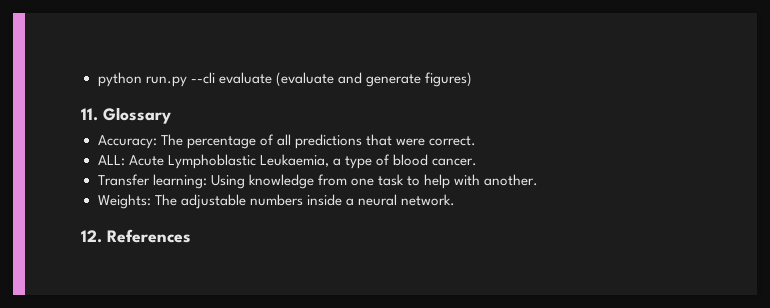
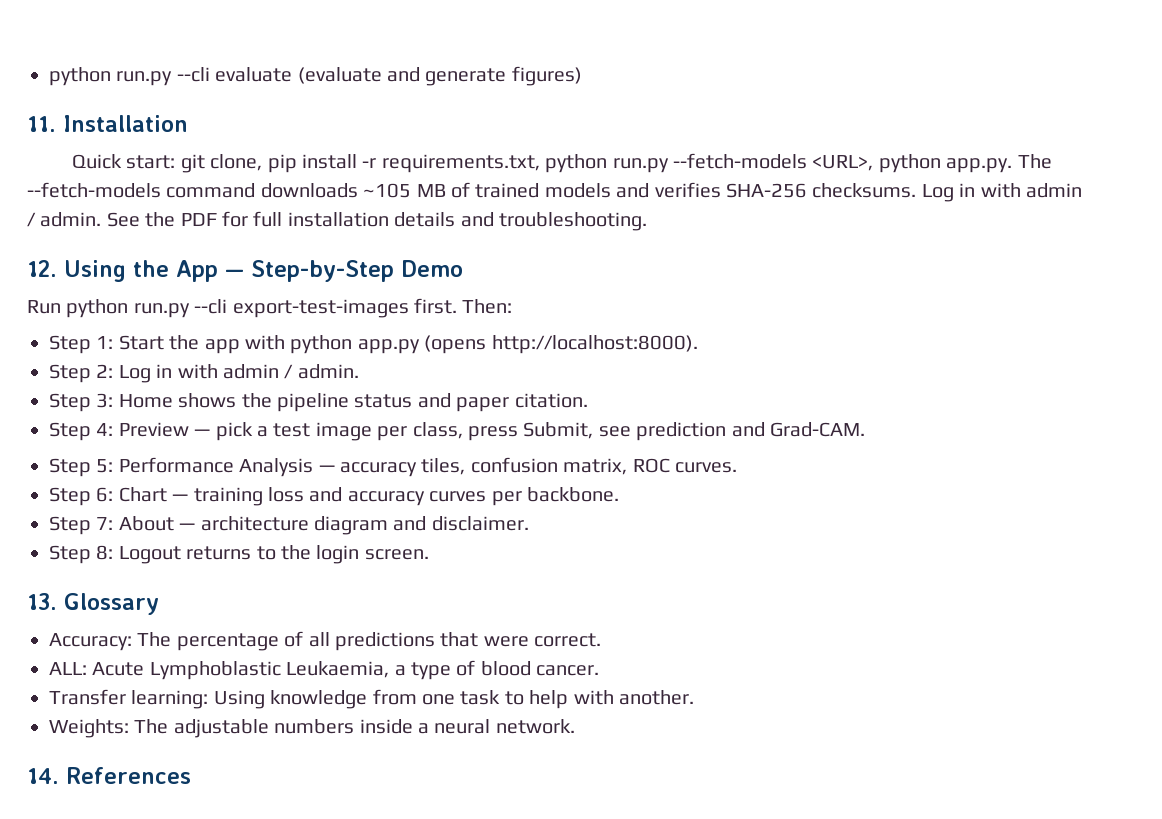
(98, 114) none -> [63,115,188,132] [72,153,1052,173] [27,182,1082,202] [27,211,647,231] [27,260,463,282] [27,298,513,318] [49,335,698,354] [49,364,359,383] [49,393,588,412] [49,422,865,441] [49,457,737,477] [49,487,619,506] [49,516,529,535] [49,545,429,564] [27,593,57,610] Installation // Quick start: git clone, pip install -r requirements.txt, python run.py --fetch-models <URL>, python app.py. The --fetch-models command downloads ~105 MB of trained models and verifies SHA-256 checksums. Log in with admin / admin. See the PDF for full installation details and troubleshooting. // 12. Using the App — Step-by-Step Demo // Run python run.py --cli export-test-images first. Then: // Step 1: Start the app with python app.py (opens http://localhost:8000). // Step 2: Log in with admin / admin. // Step 3: Home shows the pipeline status and paper citation. // Step 4: Preview — pick a test image per class, press Submit, see prediction and Grad-CAM. // Step 5: Performance Analysis — accuracy tiles, confusion matrix, ROC curves. // Step 6: Chart — training loss and accuracy curves per backbone. // Step 7: About — architecture diagram and disclaimer. // Step 8: Logout returns to the login screen. // 13.
[81,230,102,243] 12. -> [27,768,59,784] 14.

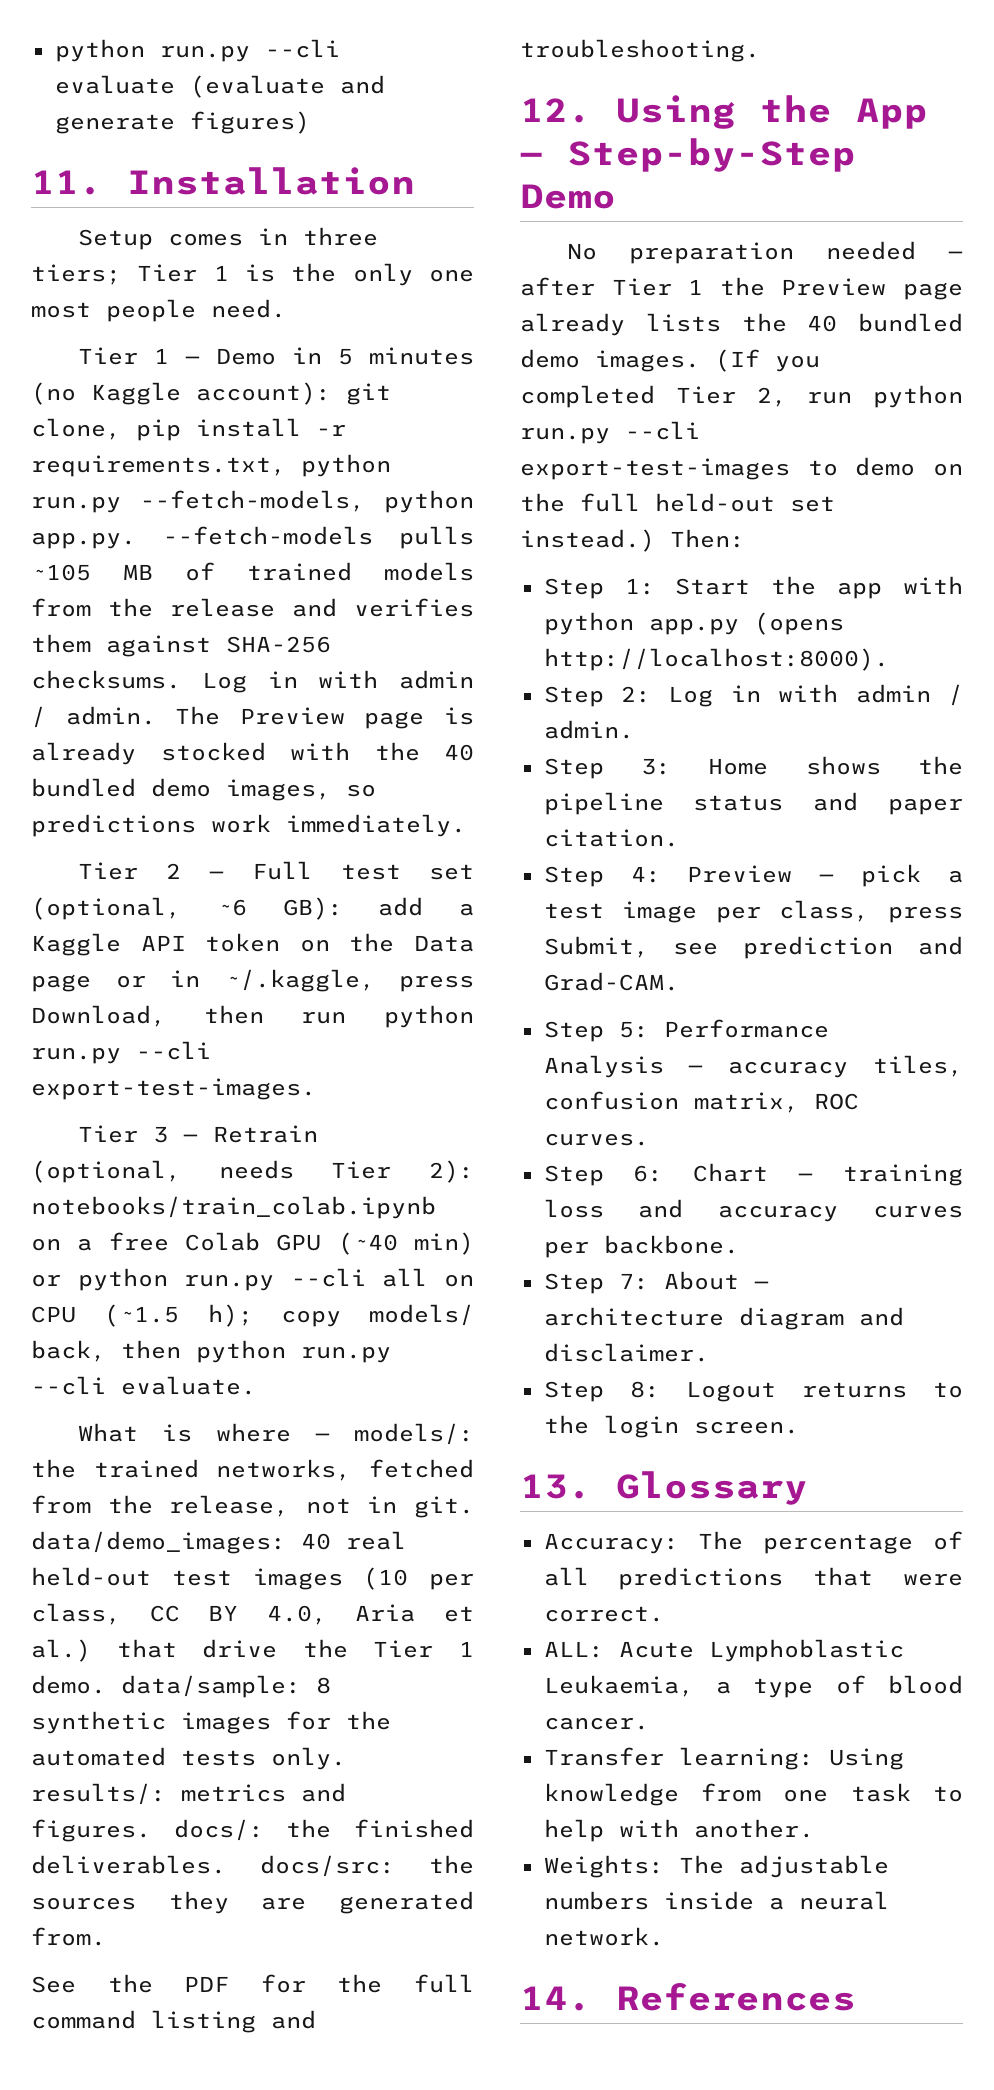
[72,154,176,169] Quick start: -> [77,227,378,250] [31,263,474,286] [31,299,286,322] [77,347,475,365] [31,382,331,405] Setup comes in three tiers; Tier 1 is the only one most people need. // Tier 1 — Demo in 5 minutes (no Kaggle account):
[673,153,1052,173] [27,182,358,198] --fetch-models <URL>, python app.py. The --fetch-models command downloads -> [140,490,474,513] [31,526,474,549] --fetch-models, python app.py. --fetch-models pulls
[616,182,721,198] and verifies -> [31,598,474,617] [31,634,211,657] from the release and verifies them against
[106,211,456,227] See the PDF for full installation details -> [175,706,474,729] [31,742,474,765] [31,778,376,801] [31,814,466,837] [77,861,474,880] [31,897,474,920] [31,933,475,956] [31,969,474,992] [31,1005,475,1028] [31,1041,211,1064] [31,1078,316,1100] [77,1125,318,1143] [31,1160,475,1183] [31,1196,436,1219] [31,1232,474,1255] [31,1268,475,1291] [31,1304,474,1327] [31,1340,391,1363] [31,1376,256,1395] [77,1423,474,1445] [31,1459,475,1481] [31,1495,475,1518] [31,1531,406,1554] [31,1567,474,1590] [31,1603,474,1625] [31,1639,475,1662] [31,1675,331,1698] [31,1711,391,1734] [31,1747,346,1770] [31,1783,346,1805] [31,1819,474,1842] [31,1855,474,1877] [31,1891,475,1914] [31,1927,106,1946] [31,1974,474,1993] [31,2010,256,2033] The Preview page is already stocked with the 40 bundled demo images, so predictions work immediately. // Tier 2 — Full test set (optional, ~6 GB): add a Kaggle API token on the Data page or in ~/.kaggle, press Download, then run python run.py --cli export-test-images. // Tier 3 — Retrain (optional, needs Tier 2): notebooks/train_colab.ipynb on a free Colab GPU (~40 min) or python run.py --cli all on CPU (~1.5 h); copy models/ back, then python run.py --cli evaluate. // What is where — models/: the trained networks, fetched from the release, not in git. data/demo_images: 40 real held-out test images (10 per class, CC BY 4.0, Aria et al.) that drive the Tier 1 demo. data/sample: 8 synthetic images for the automated tests only. results/: metrics and figures. docs/: the finished deliverables. docs/src: the sources they are generated from. // See the PDF for the full command listing
[27,298,457,318] Run python run.py --cli export-test-images first. -> [566,241,963,264] [520,277,963,300] [520,313,963,336] [520,349,820,372] [520,385,963,408] [520,421,700,444] [520,457,963,480] [520,493,835,512] [520,529,655,552] No preparation needed — after Tier 1 the Preview page already lists the 40 bundled demo images. (If you completed Tier 2, run python run.py --cli export-test-images to demo on the full held-out set instead.)

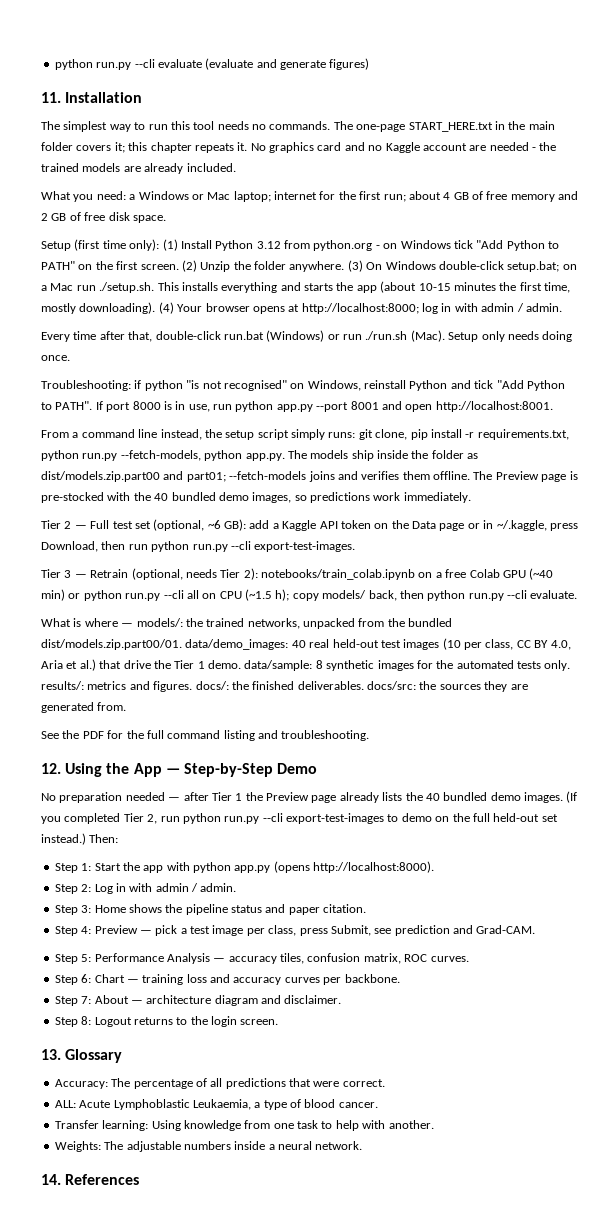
[77,227,378,250] [31,263,474,286] [31,299,286,322] [77,347,475,365] [31,382,331,405] Setup comes in three tiers; Tier 1 is the only one most people need. // Tier 1 — Demo in 5 minutes (no Kaggle account): -> [41,121,555,132] [41,142,557,153] [41,163,236,174] [41,191,579,202] [41,212,166,223] [41,239,559,251] [41,260,577,272] [41,281,570,293] [41,302,562,314] [41,330,573,342] [41,355,70,361] [41,380,565,391] [41,401,553,412] [41,429,356,440] The simplest way to run this tool needs no commands. The one-page START_HERE.txt in the main folder covers it; this chapter repeats it. No graphics card and no Kaggle account are needed - the trained models are already included. // What you need: a Windows or Mac laptop; internet for the first run; about 4 GB of free memory and 2 GB of free disk space. // Setup (first time only): (1) Install Python 3.12 from python.org - on Windows tick "Add Python to PATH" on the first screen. (2) Unzip the folder anywhere. (3) On Windows double-click setup.bat; on a Mac run ./setup.sh. This installs everything and starts the app (about 10-15 minutes the first time, mostly downloading). (4) Your browser opens at http://localhost:8000; log in with admin / admin. // Every time after that, double-click run.bat (Windows) or run ./run.sh (Mac). Setup only needs doing once. // Troubleshooting: if python "is not recognised" on Windows, reinstall Python and tick "Add Python to PATH". If port 8000 is in use, run python app.py --port 8001 and open http://localhost:8001. // From a command line instead, the setup script simply runs:
[162,526,474,549] [31,562,474,581] [31,598,474,617] [31,634,331,657] [31,670,474,693] [31,706,156,728] --fetch-models pulls ~105 MB of trained models from the release and verifies them against SHA-256 checksums. Log in with admin / admin. -> [287,450,479,461] [41,471,470,482] The models ship inside the folder as dist/models.zip.part00 and part01; --fetch-models joins and verifies them offline.
[31,742,266,765] already stocked -> [41,492,104,503] pre-stocked
[369,1459,475,1478] [31,1495,475,1518] fetched from the release, not in git. -> [303,618,453,629] [41,639,182,650] unpacked from the bundled dist/models.zip.part00/01.

